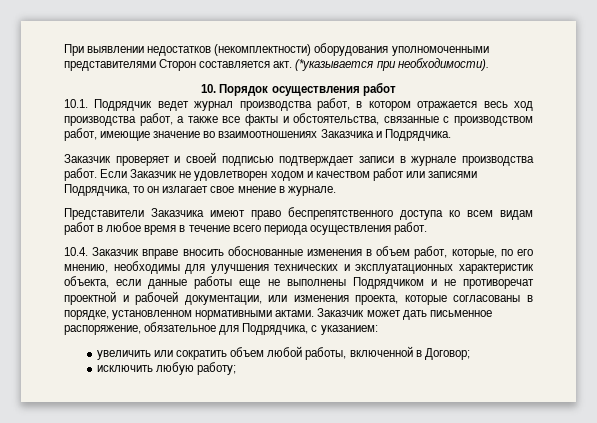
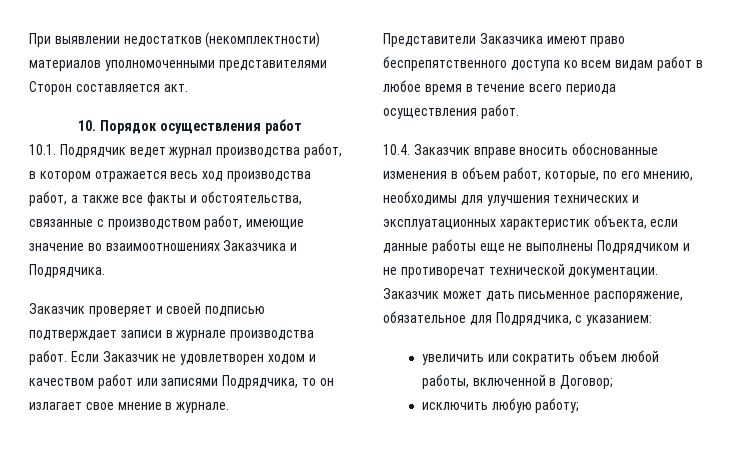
[314,43,389,56] оборудования -> [29,60,101,71] материалов
[295,58,489,71] (*указывается при необходимости). -> (188, 88) none
[64,291,533,305] [64,310,315,320] проектной и рабочей документации, или изменения проекта, которые согласованы в порядке, установленном нормативными актами. -> [488,263,659,278] технической документации.

